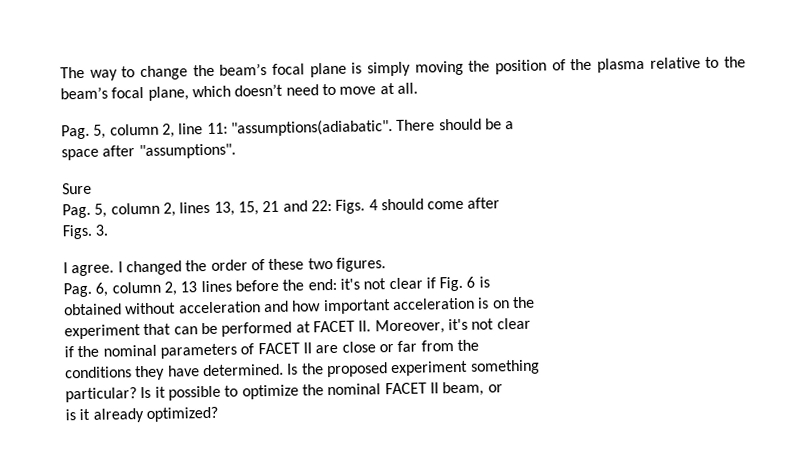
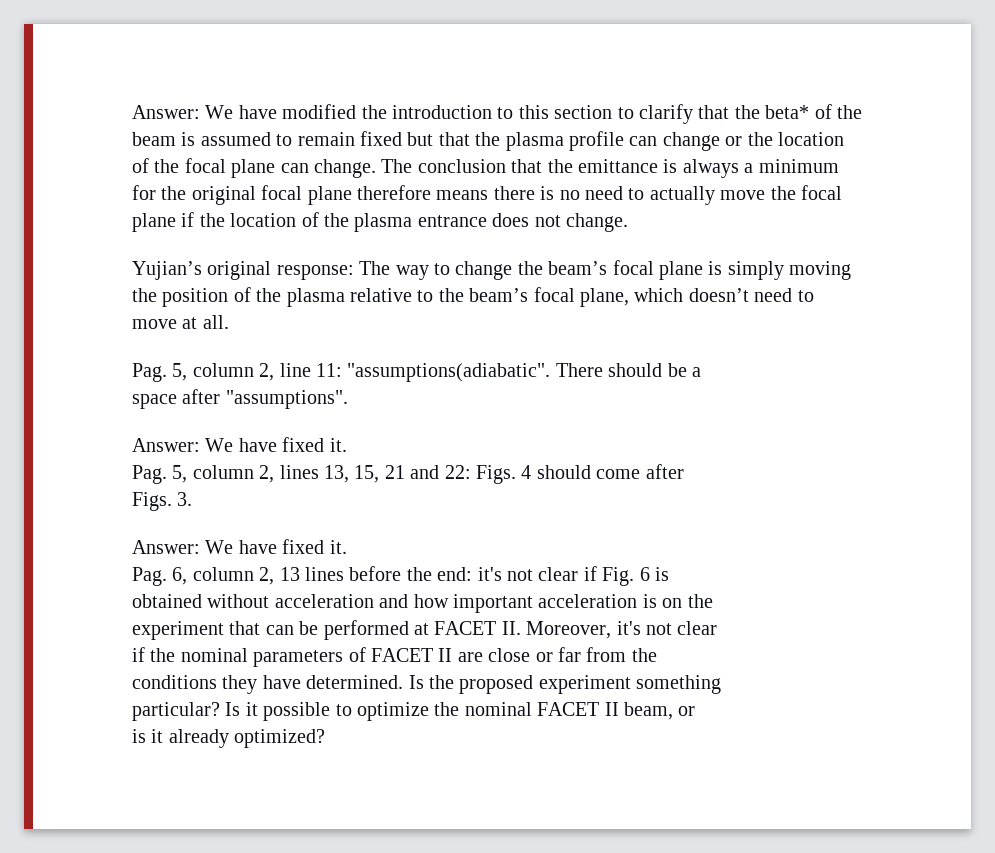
(60, 72) none -> [132,104,862,124] [132,131,844,151] [132,158,839,178] [132,185,842,205] [132,212,628,232] [132,261,354,280] Answer: We have modified the introduction to this section to clarify that the beta* of the beam is assumed to remain fixed but that the plasma profile can change or the location of the focal plane can change. The conclusion that the emittance is always a minimum for the original focal plane therefore means there is no need to actually move the focal plane if the location of the plasma entrance does not change. // Yujian’s original response:
[62,182,92,195] Sure -> [132,437,347,452] Answer: We have fixed it.
[63,257,386,277] I agree. I changed the order of these two figures. -> [132,539,347,554] Answer: We have fixed it.

